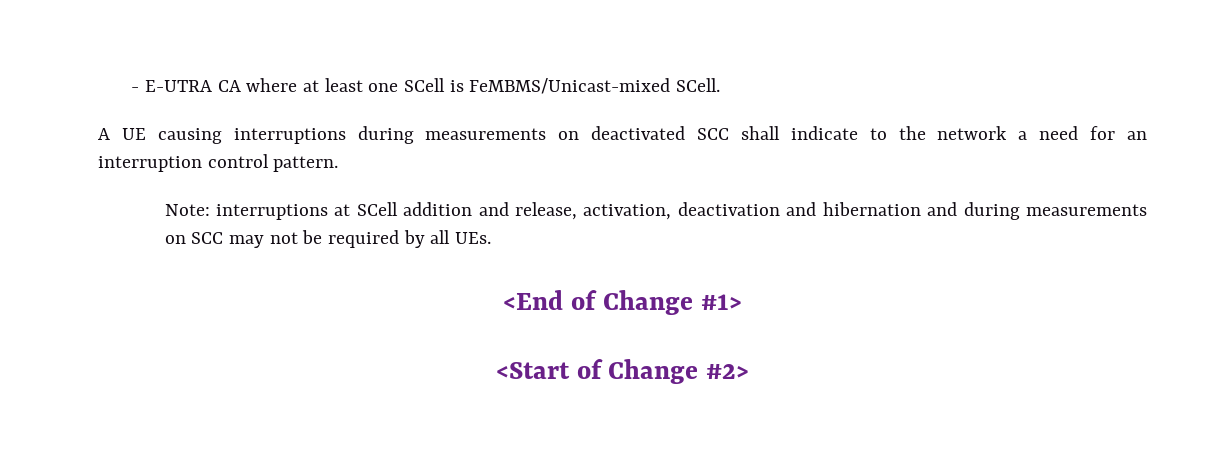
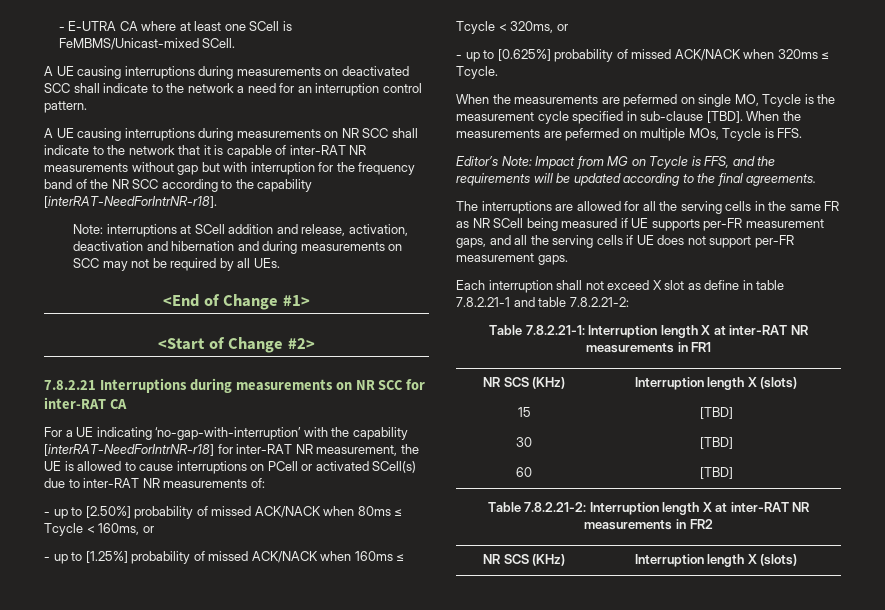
(339, 164) none -> [44,128,418,141] [44,145,367,158] [44,162,416,175] [44,179,313,192] [44,196,217,208] // A UE causing interruptions during measurements on NR SCC shall indicate to the network that it is capable of inter-RAT NR measurements without gap but with interruption for the frequency band of the NR SCC according to the capability [interRAT-NeedForIntrNR-r18].
(750, 371) none -> [44,378,426,393] [44,397,127,409] [44,427,408,440] [44,444,419,456] [44,461,417,474] [44,478,265,488] [44,506,403,519] [44,523,154,536] [44,551,405,564] [456,21,568,34] [456,49,830,62] [456,66,498,79] [456,94,836,107] [456,111,801,124] [456,128,803,141] [456,156,776,169] [456,173,817,186] [456,201,840,214] [456,218,824,231] [456,235,794,248] [456,253,568,265] [456,280,785,293] [456,297,629,307] [489,325,809,338] [585,342,712,353] [482,377,566,389] [634,377,798,390] [517,407,531,417] [699,407,733,419] [516,437,532,447] [699,437,733,449] [516,467,532,477] [699,467,733,479] [487,502,811,515] [584,519,713,530] [482,554,566,566] [634,554,798,567] // 7.8.2.21 Interruptions during measurements on NR SCC for inter-RAT CA // For a UE indicating ‘no-gap-with-interruption’ with the capability [interRAT-NeedForIntrNR-r18] for inter-RAT NR measurement, the UE is allowed to cause interruptions on PCell or activated SCell(s) due to inter-RAT NR measurements of: // - up to [2.50%] probability of missed ACK/NACK when 80ms ≤ Tcycle < 160ms, or // - up to [1.25%] probability of missed ACK/NACK when 160ms ≤ Tcycle < 320ms, or // - up to [0.625%] probability of missed ACK/NACK when 320ms ≤ Tcycle. // When the measurements are pefermed on single MO, Tcycle is the measurement cycle specified in sub-clause [TBD]. When the measurements are pefermed on multiple MOs, Tcycle is FFS. // Editor’s Note: Impact from MG on Tcycle is FFS, and the requirements will be updated according to the final agreements. // The interruptions are allowed for all the serving cells in the same FR as NR SCell being measured if UE supports per-FR measurement gaps, and all the serving cells if UE does not support per-FR measurement gaps. // Each interruption shall not exceed X slot as define in table 7.8.2.21-1 and table 7.8.2.21-2: // Table 7.8.2.21-1: Interruption length X at inter-RAT NR measurements in FR1 // NR SCS (KHz) | Interruption length X (slots) // 15 | [TBD] // 30 | [TBD] // 60 | [TBD] // Table 7.8.2.21-2: Interruption length X at inter-RAT NR measurements in FR2 // NR SCS (KHz) | Interruption length X (slots)

